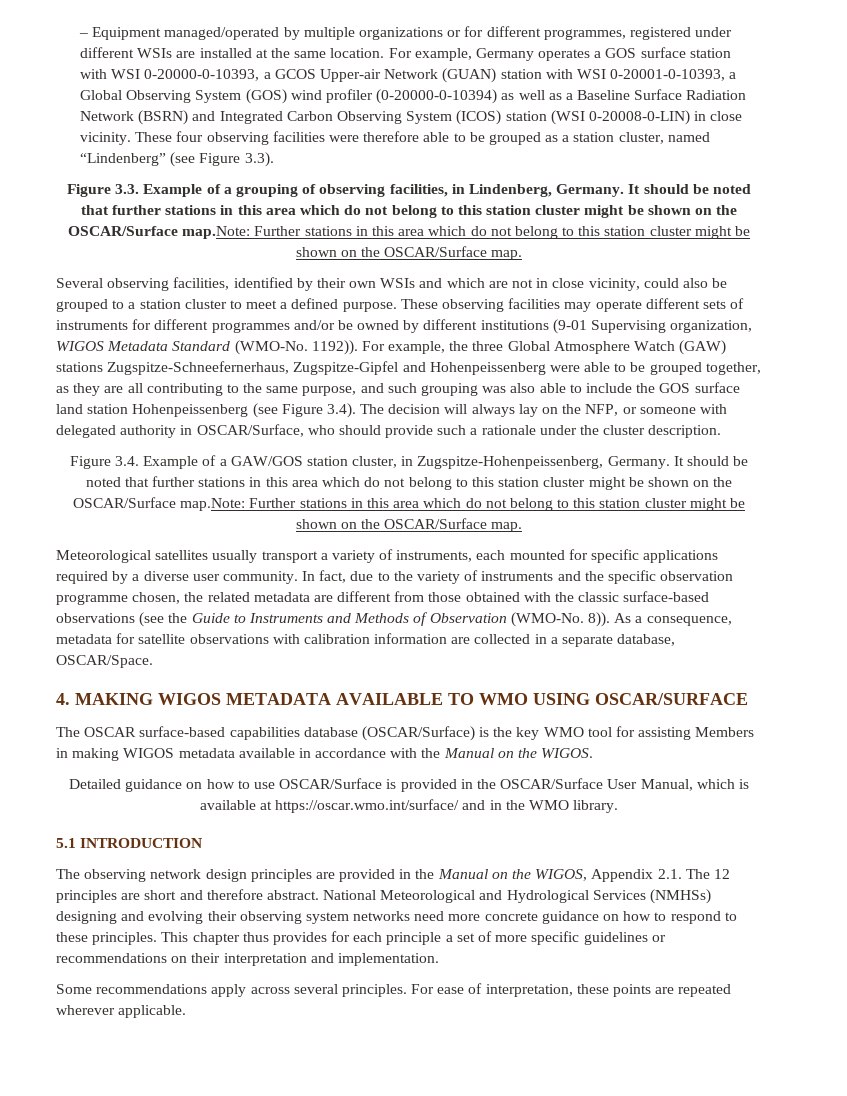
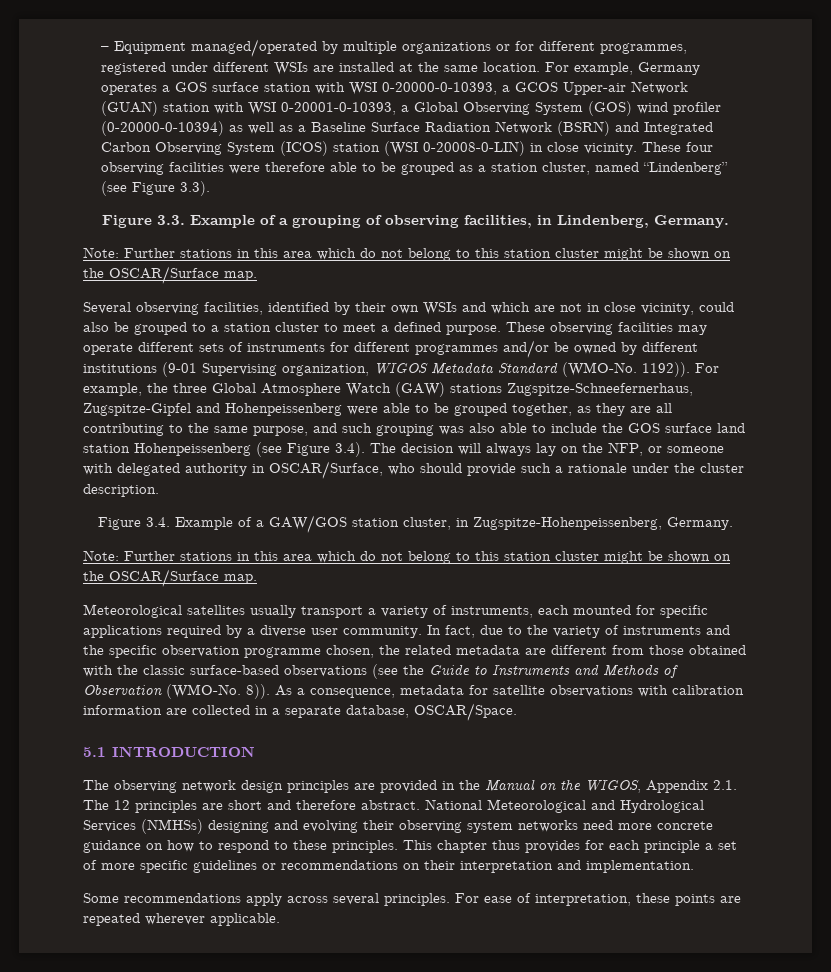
[628,184,751,194] [80,205,738,218] [68,226,251,239] It should be noted that further stations in this area which do not belong to this station cluster might be shown on the OSCAR/Surface map.Note: -> [83,247,119,258] // Note:
[673,456,749,466] [85,476,733,490] [73,497,246,511] It should be noted that further stations in this area which do not belong to this station cluster might be shown on the OSCAR/Surface map.Note: -> [83,550,119,561] // Note:
[56,693,748,705] [56,726,755,741] [56,748,594,761] [69,778,749,792] [199,799,619,813] // 4. MAKING WIGOS METADATA AVAILABLE TO WMO USING OSCAR/SURFACE // The OSCAR surface-based capabilities database (OSCAR/Surface) is the key WMO tool for assisting Members in making WIGOS metadata available in accordance with the Manual on the WIGOS. // Detailed guidance on how to use OSCAR/Surface is provided in the OSCAR/Surface User Manual, which is available at https://oscar.wmo.int/surface/ and in the WMO library. -> (517, 712) none

